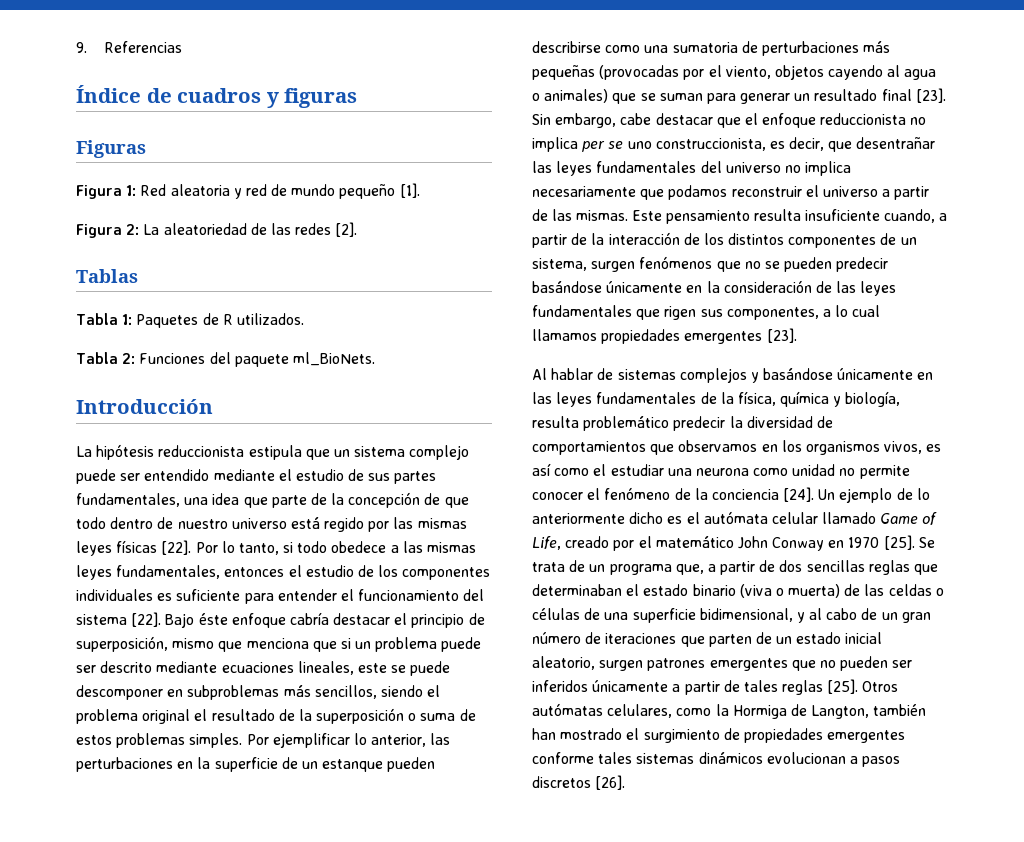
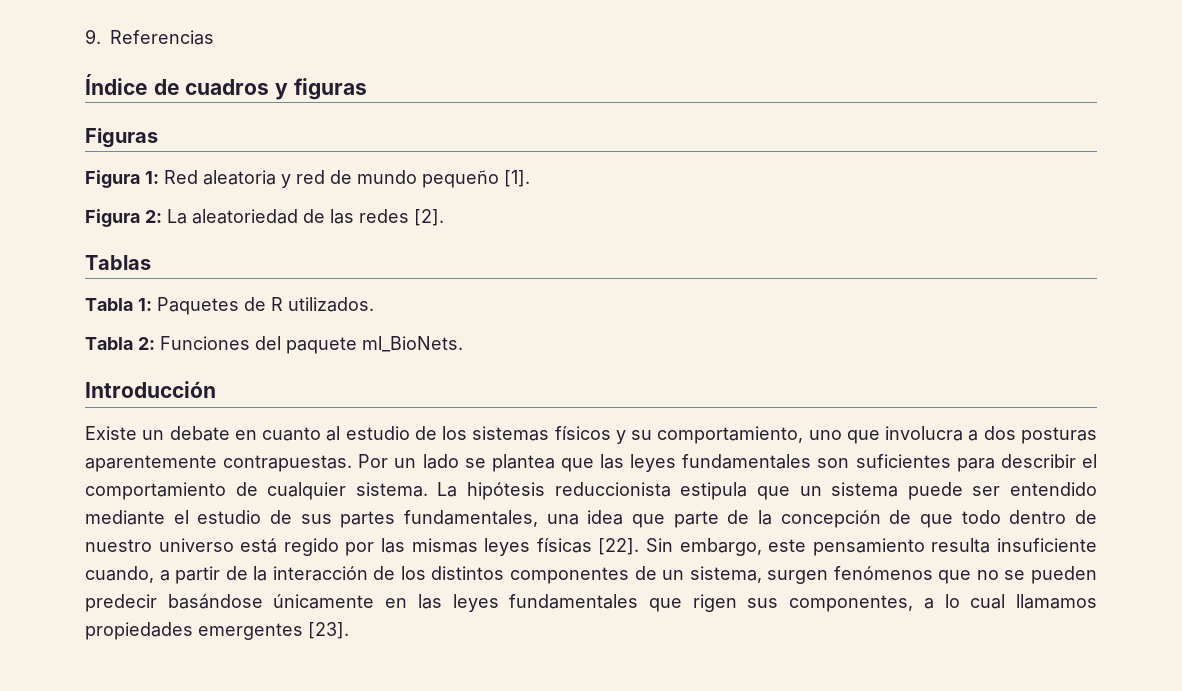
(213, 406) none -> [85,426,1098,444] [85,454,1097,472] [85,482,428,500] Existe un debate en cuanto al estudio de los sistemas físicos y su comportamiento, uno que involucra a dos posturas aparentemente contrapuestas. Por un lado se plantea que las leyes fundamentales son suficientes para describir el comportamiento de cualquier sistema.
[409,445,470,460] complejo -> (899, 489) none
[195,541,477,555] [76,565,491,580] [76,589,485,604] [76,612,485,628] [76,636,482,652] [76,661,451,676] [76,685,441,700] [76,708,476,724] [76,733,451,748] [76,757,436,772] [532,41,891,56] [532,65,937,80] [532,88,946,104] [532,113,927,128] [532,137,936,152] [532,161,852,176] [532,185,930,200] [532,209,662,221] Por lo tanto, si todo obedece a las mismas leyes fundamentales, entonces el estudio de los componentes individuales es suficiente para entender el funcionamiento del sistema [22]. Bajo éste enfoque cabría destacar el principio de superposición, mismo que menciona que si un problema puede ser descrito mediante ecuaciones lineales, este se puede descomponer en subproblemas más sencillos, siendo el problema original el resultado de la superposición o suma de estos problemas simples. Por ejemplificar lo anterior, las perturbaciones en la superficie de un estanque pueden describirse como una sumatoria de perturbaciones más pequeñas (provocadas por el viento, objetos cayendo al agua o animales) que se suman para generar un resultado final [23]. Sin embargo, cabe destacar que el enfoque reduccionista no implica per se uno construccionista, es decir, que desentrañar las leyes fundamentales del universo no implica necesariamente que podamos reconstruir el universo a partir de las mismas. Este -> [646,538,807,556] Sin embargo, este
[706,280,832,293] la consideración de -> (408, 603) none
[532,368,934,383] [532,391,901,407] [532,416,833,431] [532,440,942,455] [532,463,910,479] [532,487,930,503] [532,511,938,525] [532,535,935,551] [532,560,939,575] [532,584,944,598] [532,608,931,623] [532,632,883,647] [532,656,913,671] [532,679,899,695] [532,703,927,719] [532,728,906,743] [532,752,901,767] [532,775,626,790] // Al hablar de sistemas complejos y basándose únicamente en las leyes fundamentales de la física, química y biología, resulta problemático predecir la diversidad de comportamientos que observamos en los organismos vivos, es así como el estudiar una neurona como unidad no permite conocer el fenómeno de la conciencia [24]. Un ejemplo de lo anteriormente dicho es el autómata celular llamado Game of Life, creado por el matemático John Conway en 1970 [25]. Se trata de un programa que, a partir de dos sencillas reglas que determinaban el estado binario (viva o muerta) de las celdas o células de una superficie bidimensional, y al cabo de un gran número de iteraciones que parten de un estado inicial aleatorio, surgen patrones emergentes que no pueden ser inferidos únicamente a partir de tales reglas [25]. Otros autómatas celulares, como la Hormiga de Langton, también han mostrado el surgimiento de propiedades emergentes conforme tales sistemas dinámicos evolucionan a pasos discretos [26]. -> (349, 630) none

